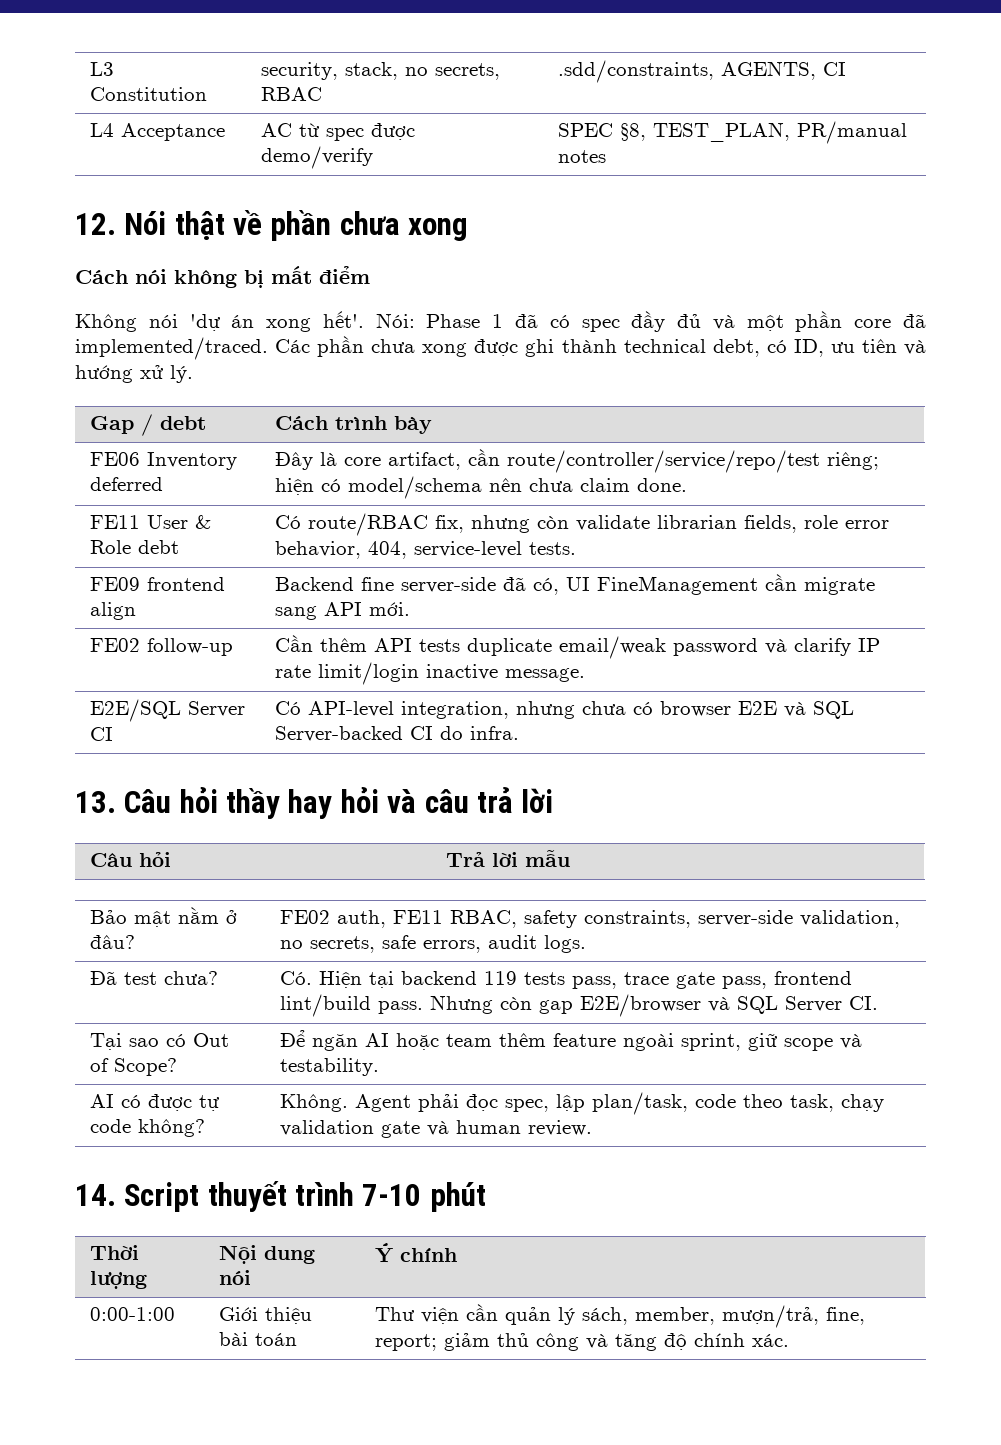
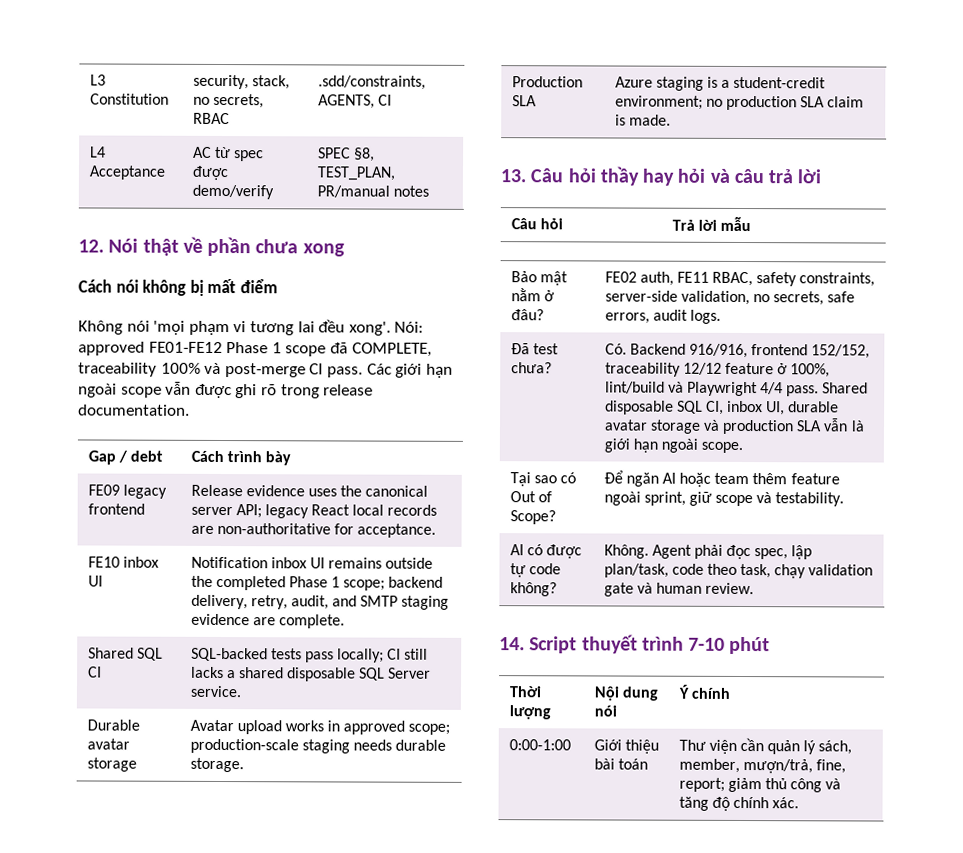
[189,311,927,332] [75,336,926,360] [75,365,193,383] 'dự án xong hết'. Nói: Phase 1 đã có spec đầy đủ và một phần core đã implemented/traced. Các phần chưa xong được ghi thành technical debt, có ID, ưu tiên và hướng xử lý. -> [153,319,425,336] [78,341,432,357] [78,362,453,378] [78,381,374,399] [78,404,190,416] 'mọi phạm vi tương lai đều xong'. Nói: approved FE01-FE12 Phase 1 scope đã COMPLETE, traceability 100% và post-merge CI pass. Các giới hạn ngoài scope vẫn được ghi rõ trong release documentation.
[89,452,237,470] [89,477,163,491] [274,449,879,473] [274,476,687,499] [89,515,211,529] [89,540,179,554] [274,513,889,536] [274,541,576,559] [89,577,225,591] [89,602,136,620] [274,574,875,595] [274,602,410,620] [89,638,233,656] [274,635,880,659] [274,662,585,685] [89,699,245,722] [89,727,113,741] [274,701,854,719] [274,726,519,742] FE06 Inventory deferred | Đây là core artifact, cần route/controller/service/repo/test riêng; hiện có model/schema nên chưa claim done. // FE11 User & Role debt | Có route/RBAC fix, nhưng còn validate librarian fields, role error behavior, 404, service-level tests. // FE09 frontend align | Backend fine server-side đã có, UI FineManagement cần migrate sang API mới. // FE02 follow-up | Cần thêm API tests duplicate email/weak password và clarify IP rate limit/login inactive message. // E2E/SQL Server CI | Có API-level integration, nhưng chưa có browser E2E và SQL Server-backed CI do infra. -> [87,484,167,499] [87,503,145,515] [190,484,429,497] [190,504,438,519] [190,522,437,538] [87,556,159,568] [87,575,103,587] [190,556,434,569] [190,575,444,591] [190,594,450,610] [190,613,345,629] [87,647,163,661] [87,666,102,678] [190,647,429,663] [190,666,432,682] [189,685,242,698] [86,719,140,731] [86,738,130,750] [86,757,137,772] [189,719,451,735] [189,738,447,754] [189,757,244,773] [511,76,583,88] [511,95,537,107] [614,76,827,91] [614,95,865,111] [614,114,671,126] FE09 legacy frontend | Release evidence uses the canonical server API; legacy React local records are non-authoritative for acceptance. // FE10 inbox UI | Notification inbox UI remains outside the completed Phase 1 scope; backend delivery, retry, audit, and SMTP staging evidence are complete. // Shared SQL CI | SQL-backed tests pass locally; CI still lacks a shared disposable SQL Server service. // Durable avatar storage | Avatar upload works in approved scope; production-scale staging needs durable storage. // Production SLA | Azure staging is a student-credit environment; no production SLA claim is made.
[318,971,852,989] [279,994,878,1017] Hiện tại backend 119 tests pass, trace gate pass, frontend lint/build pass. Nhưng còn gap E2E/browser và SQL Server CI. -> [629,343,871,359] [604,362,831,378] [604,381,869,397] [604,400,840,416] [603,418,865,435] [603,438,744,454] Backend 916/916, frontend 152/152, traceability 12/12 feature ở 100%, lint/build và Playwright 4/4 pass. Shared disposable SQL CI, inbox UI, durable avatar storage và production SLA vẫn là giới hạn ngoài scope.

